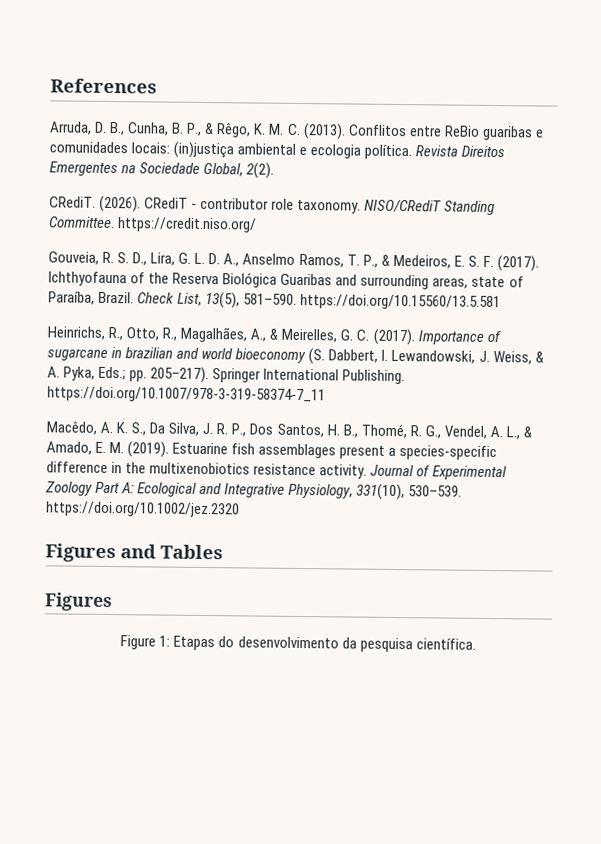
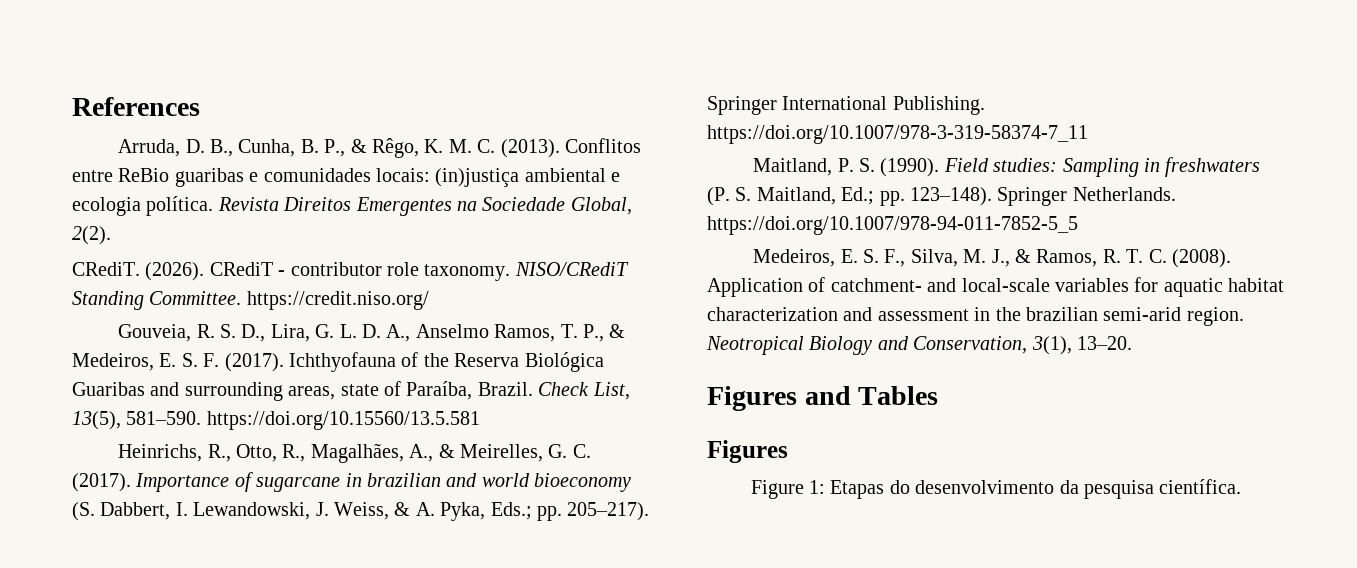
[46,421,532,440] [46,441,498,461] [46,461,508,481] [45,481,463,501] [46,501,240,518] Macêdo, A. K. S., Da Silva, J. R. P., Dos Santos, H. B., Thomé, R. G., Vendel, A. L., & Amado, E. M. (2019). Estuarine fish assemblages present a species-specific difference in the multixenobiotics resistance activity. Journal of Experimental Zoology Part A: Ecological and Integrative Physiology, 331(10), 530–539. https://doi.org/10.1002/jez.2320 -> [753,157,1261,177] [707,187,1176,206] [707,216,1078,235] [753,249,1231,268] [707,277,1285,297] [707,307,1244,326] [706,336,1132,355] Maitland, P. S. (1990). Field studies: Sampling in freshwaters (P. S. Maitland, Ed.; pp. 123–148). Springer Netherlands. https://doi.org/10.1007/978-94-011-7852-5_5 // Medeiros, E. S. F., Silva, M. J., & Ramos, R. T. C. (2008). Application of catchment- and local-scale variables for aquatic habitat characterization and assessment in the brazilian semi-arid region. Neotropical Biology and Conservation, 3(1), 13–20.

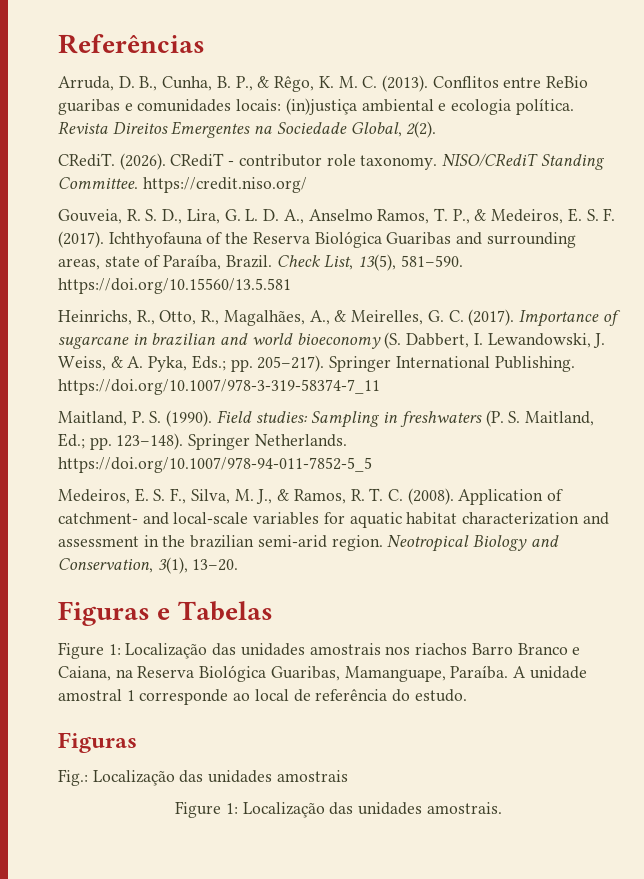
[72,97,200,116] References -> [58,34,205,54] Referências
[707,386,939,411] [707,440,788,463] [750,479,1242,499] Figures and Tables // Figures // Figure 1: Etapas do desenvolvimento da pesquisa científica. -> [58,601,273,626] [58,642,581,659] [58,665,587,682] [58,689,467,705] [58,732,137,753] [58,769,348,786] [175,801,502,818] Figuras e Tabelas // Figure 1: Localização das unidades amostrais nos riachos Barro Branco e Caiana, na Reserva Biológica Guaribas, Mamanguape, Paraíba. A unidade amostral 1 corresponde ao local de referência do estudo. // Figuras // Fig.: Localização das unidades amostrais // Figure 1: Localização das unidades amostrais.

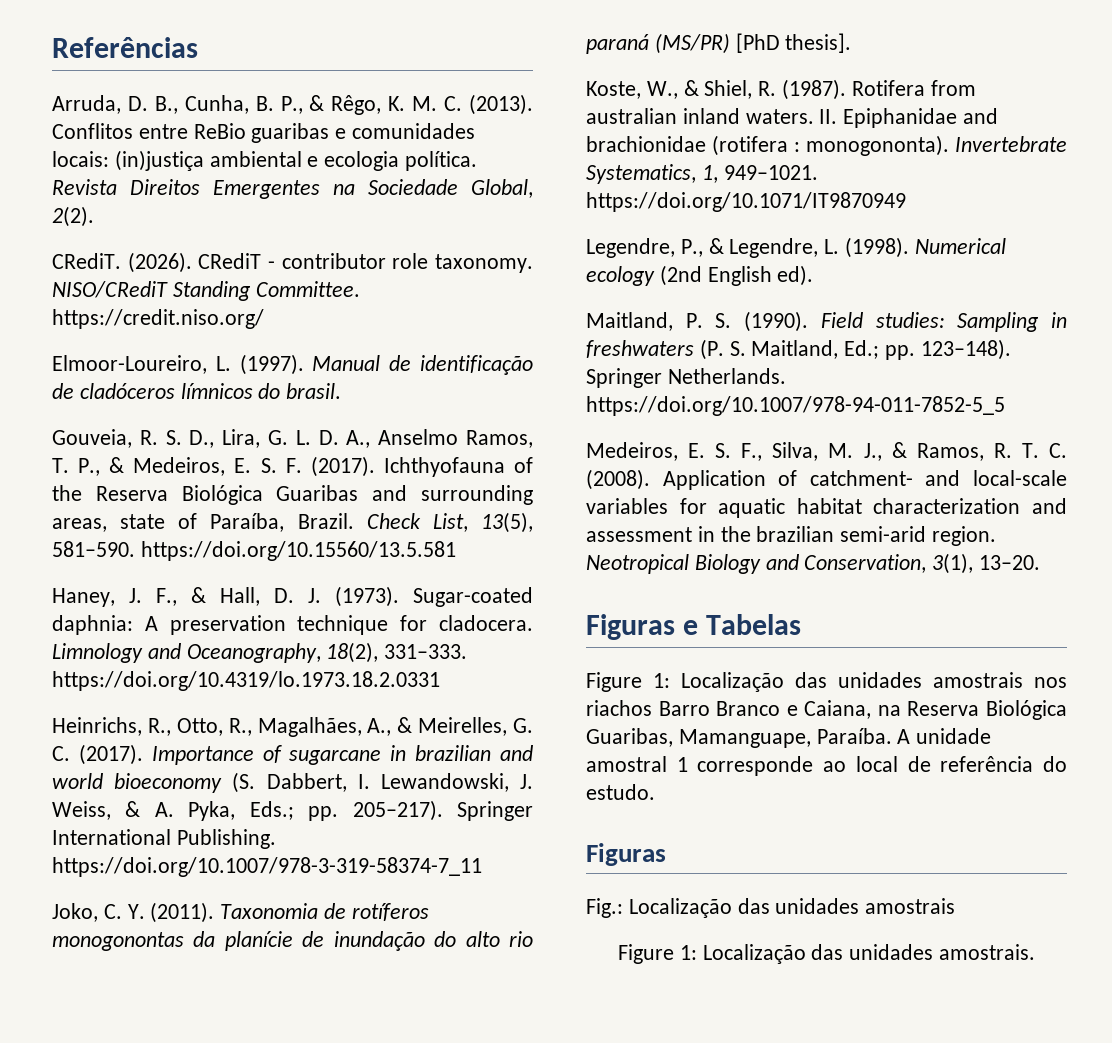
(307, 185) none -> [52,354,533,375] [52,383,342,399] // Elmoor-Loureiro, L. (1997). Manual de identificação de cladóceros límnicos do brasil.
(291, 286) none -> [52,586,533,607] [52,615,533,635] [52,642,468,663] [52,671,440,691] // Haney, J. F., & Hall, D. J. (1973). Sugar-coated daphnia: A preservation technique for cladocera. Limnology and Oceanography, 18(2), 331–333. https://doi.org/10.4319/lo.1973.18.2.0331
(380, 387) none -> [52,902,429,923] [52,931,534,951] [586,33,852,54] [586,79,976,100] [586,108,999,128] [586,135,1067,156] [586,164,818,184] [586,192,906,212] [586,237,1006,258] [586,265,814,286] // Joko, C. Y. (2011). Taxonomia de rotíferos monogonontas da planície de inundação do alto rio paraná (MS/PR) [PhD thesis]. // Koste, W., & Shiel, R. (1987). Rotifera from australian inland waters. II. Epiphanidae and brachionidae (rotifera : monogononta). Invertebrate Systematics, 1, 949–1021. https://doi.org/10.1071/IT9870949 // Legendre, P., & Legendre, L. (1998). Numerical ecology (2nd English ed).

